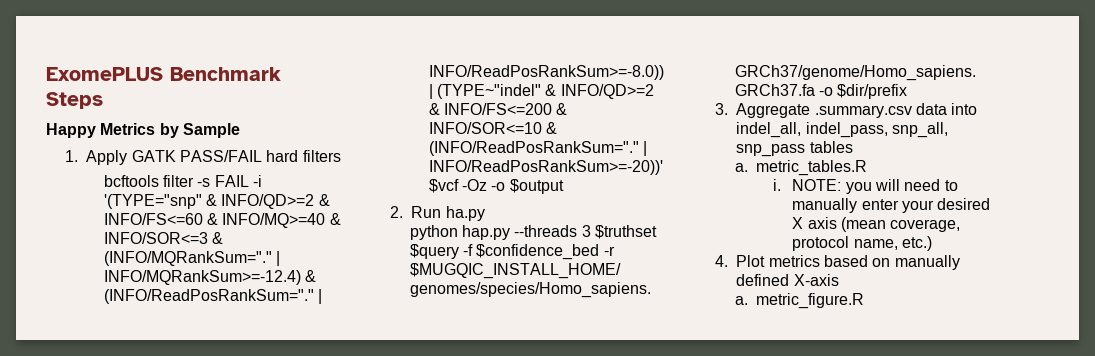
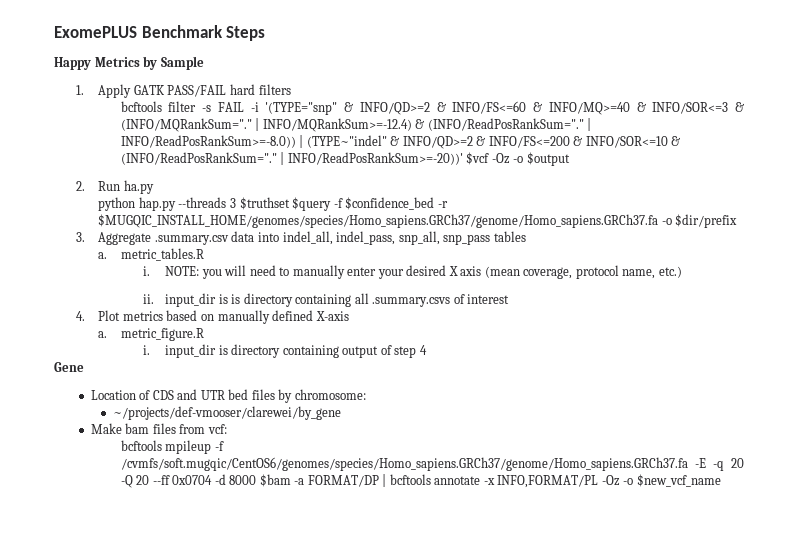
(933, 243) none -> [142,293,510,307] // ii. input_dir is is directory containing all .summary.csvs of interest
(864, 301) none -> [142,344,427,358] [54,362,84,372] [90,389,366,403] [112,406,341,420] [90,423,227,434] [120,440,224,454] [120,457,745,471] [120,474,721,488] // i. input_dir is directory containing output of step 4 // Gene // Location of CDS and UTR bed files by chromosome: // ~/projects/def-vmooser/clarewei/by_gene // Make bam files from vcf: // bcftools mpileup -f /cvmfs/soft.mugqic/CentOS6/genomes/species/Homo_sapiens.GRCh37/genome/Homo_sapiens.GRCh37.fa -E -q 20 -Q 20 --ff 0x0704 -d 8000 $bam -a FORMAT/DP | bcftools annotate -x INFO,FORMAT/PL -Oz -o $new_vcf_name

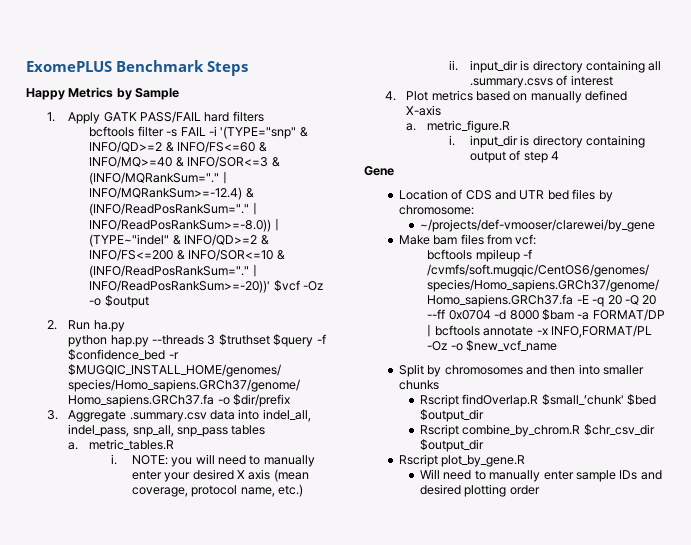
[231,294,241,304] is -> (530, 65) none
(721, 480) none -> [398,364,645,377] [398,380,439,390] [420,394,657,407] [420,409,485,422] [420,424,655,437] [420,439,485,452] [398,454,526,467] [420,469,662,482] [420,484,540,497] // Split by chromosomes and then into smaller chunks // Rscript findOverlap.R $small_’chunk' $bed $output_dir // Rscript combine_by_chrom.R $chr_csv_dir $output_dir // Rscript plot_by_gene.R // Will need to manually enter sample IDs and desired plotting order

